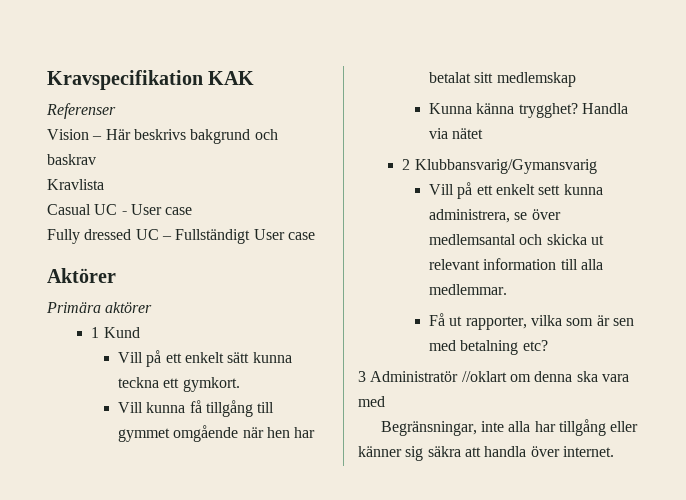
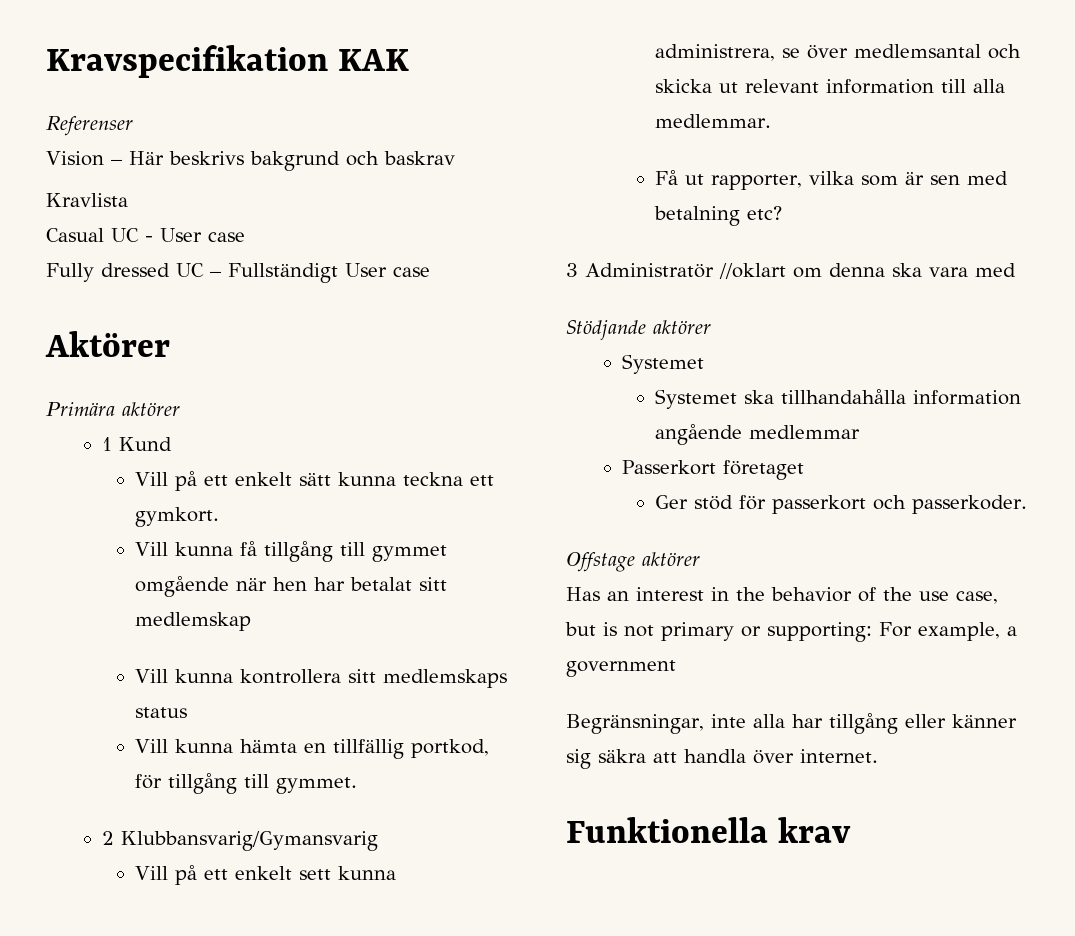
[429,103,629,118] [429,128,484,139] Kunna känna trygghet? Handla via nätet -> [135,669,508,688] [135,707,188,718] [135,739,490,759] [135,773,358,794] Vill kunna kontrollera sitt medlemskaps status // Vill kunna hämta en tillfällig portkod, för tillgång till gymmet.
(385, 401) none -> [566,320,711,340] [622,354,705,374] [655,389,1022,409] [655,424,861,445] [622,460,804,480] [655,495,1028,514] [566,552,700,572] [566,587,998,604] [565,622,1017,642] [566,660,676,677] // Stödjande aktörer // Systemet // Systemet ska tillhandahålla information angående medlemmar // Passerkort företaget // Ger stöd för passerkort och passerkoder. // Offstage aktörer // Has an interest in the behavior of the use case, but is not primary or supporting: For example, a government
(614, 451) none -> [566,817,852,843] // Funktionella krav

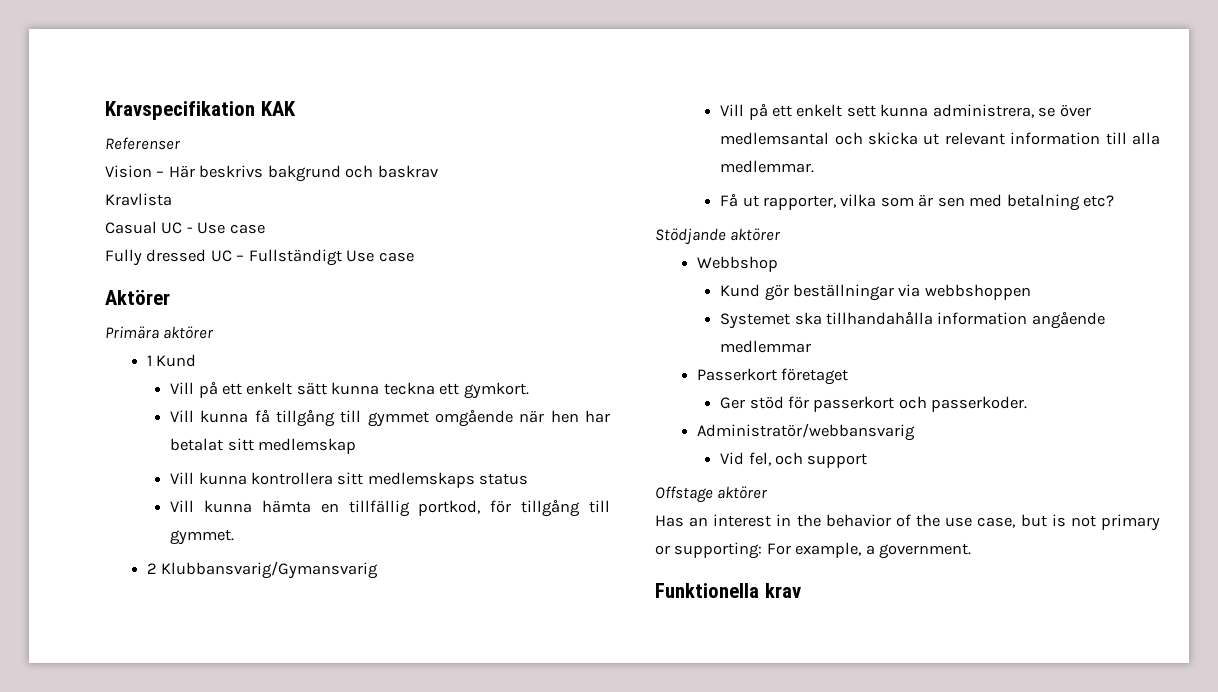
[160,228,202,242] User -> [197,222,226,234] Use
[345,263,387,277] User -> [346,250,375,262] Use
[566,263,1016,279] [566,320,711,340] [622,354,705,374] 3 Administratör //oklart om denna ska vara med // Stödjande aktörer // Systemet -> [655,228,782,245] [696,256,778,272] [720,284,1031,301] Stödjande aktörer // Webbshop // Kund gör beställningar via webbshoppen
(1028, 504) none -> [696,423,915,441] [720,452,868,468] // Administratör/webbansvarig // Vid fel, och support
[566,660,676,677] [566,713,1017,734] [566,749,878,769] government // Begränsningar, inte alla har tillgång eller känner sig säkra att handla över internet. -> [879,543,972,559] government.

